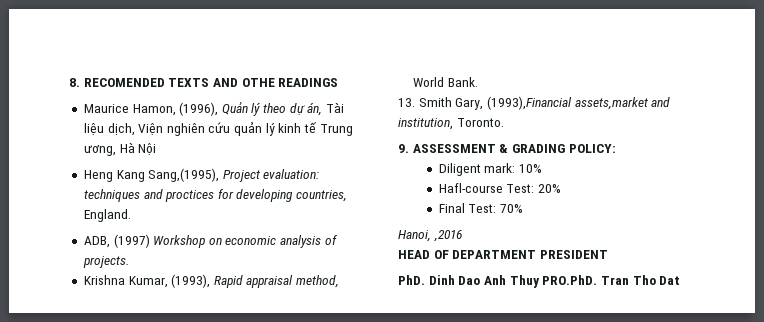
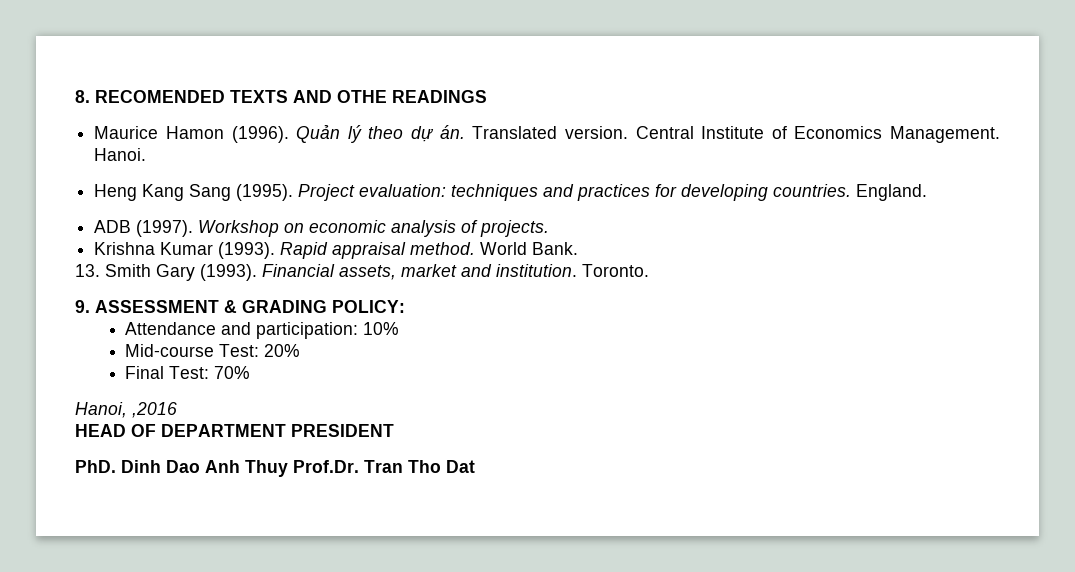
[132,102,219,116] Hamon, (1996), -> [165,126,289,143] Hamon (1996).
[307,102,345,116] [83,122,353,136] [83,142,157,156] án, Tài liệu dịch, Viện nghiên cứu quản lý kinh tế Trung ương, Hà Nội -> [439,125,1000,143] [94,148,147,161] án. Translated version. Central Institute of Economics Management. Hanoi.
[148,168,220,182] Sang,(1995), -> [189,184,294,201] Sang (1995).
[165,190,215,202] proctices -> [577,184,651,201] practices
[296,190,348,202] countries, -> [773,184,852,197] countries.
[83,234,150,248] ADB, (1997) -> [94,220,194,237] ADB (1997).
[128,274,211,288] Kumar, (1993), -> [160,242,276,259] Kumar (1993).
[296,275,340,288] method, -> [410,242,476,255] method.
[455,96,671,110] [398,118,453,130] Gary, (1993),Financial assets,market and institution, -> [156,264,577,281] Gary (1993). Financial assets, market and institution.
[438,163,516,176] Diligent mark: -> [125,322,359,339] Attendance and participation:
[438,183,503,193] Hafl-course -> [125,344,215,357] Mid-course
[542,275,598,285] PRO.PhD. -> [293,460,359,473] Prof.Dr.

